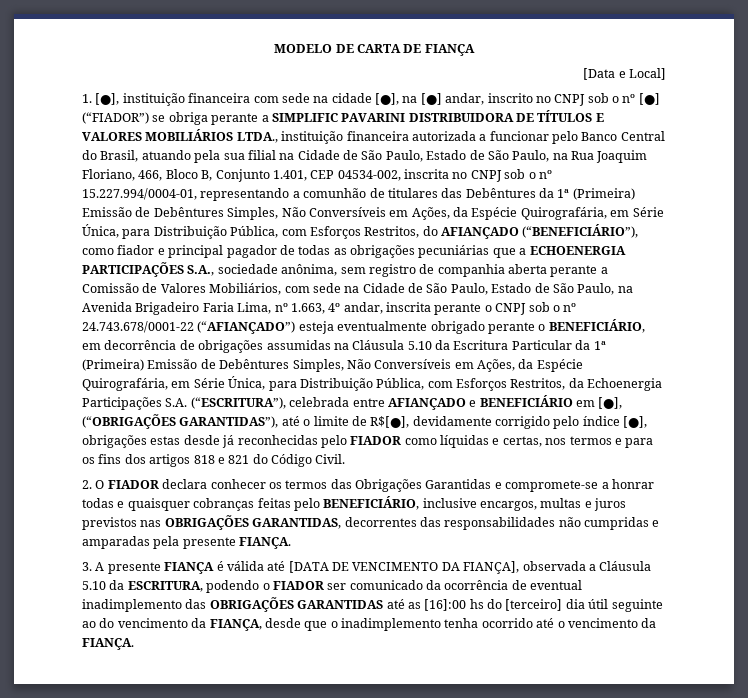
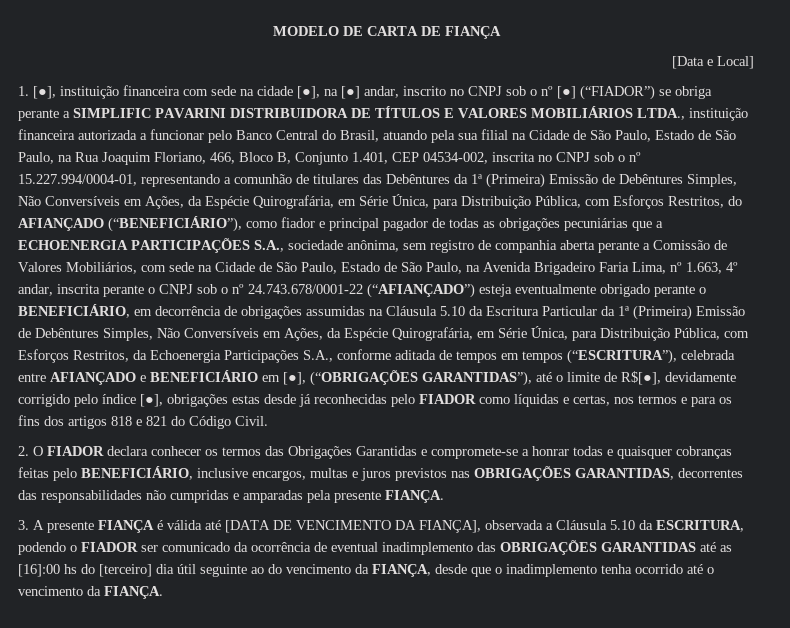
[165,398,188,407] S.A. -> [303,349,563,363] S.A., conforme aditada de tempos em tempos

